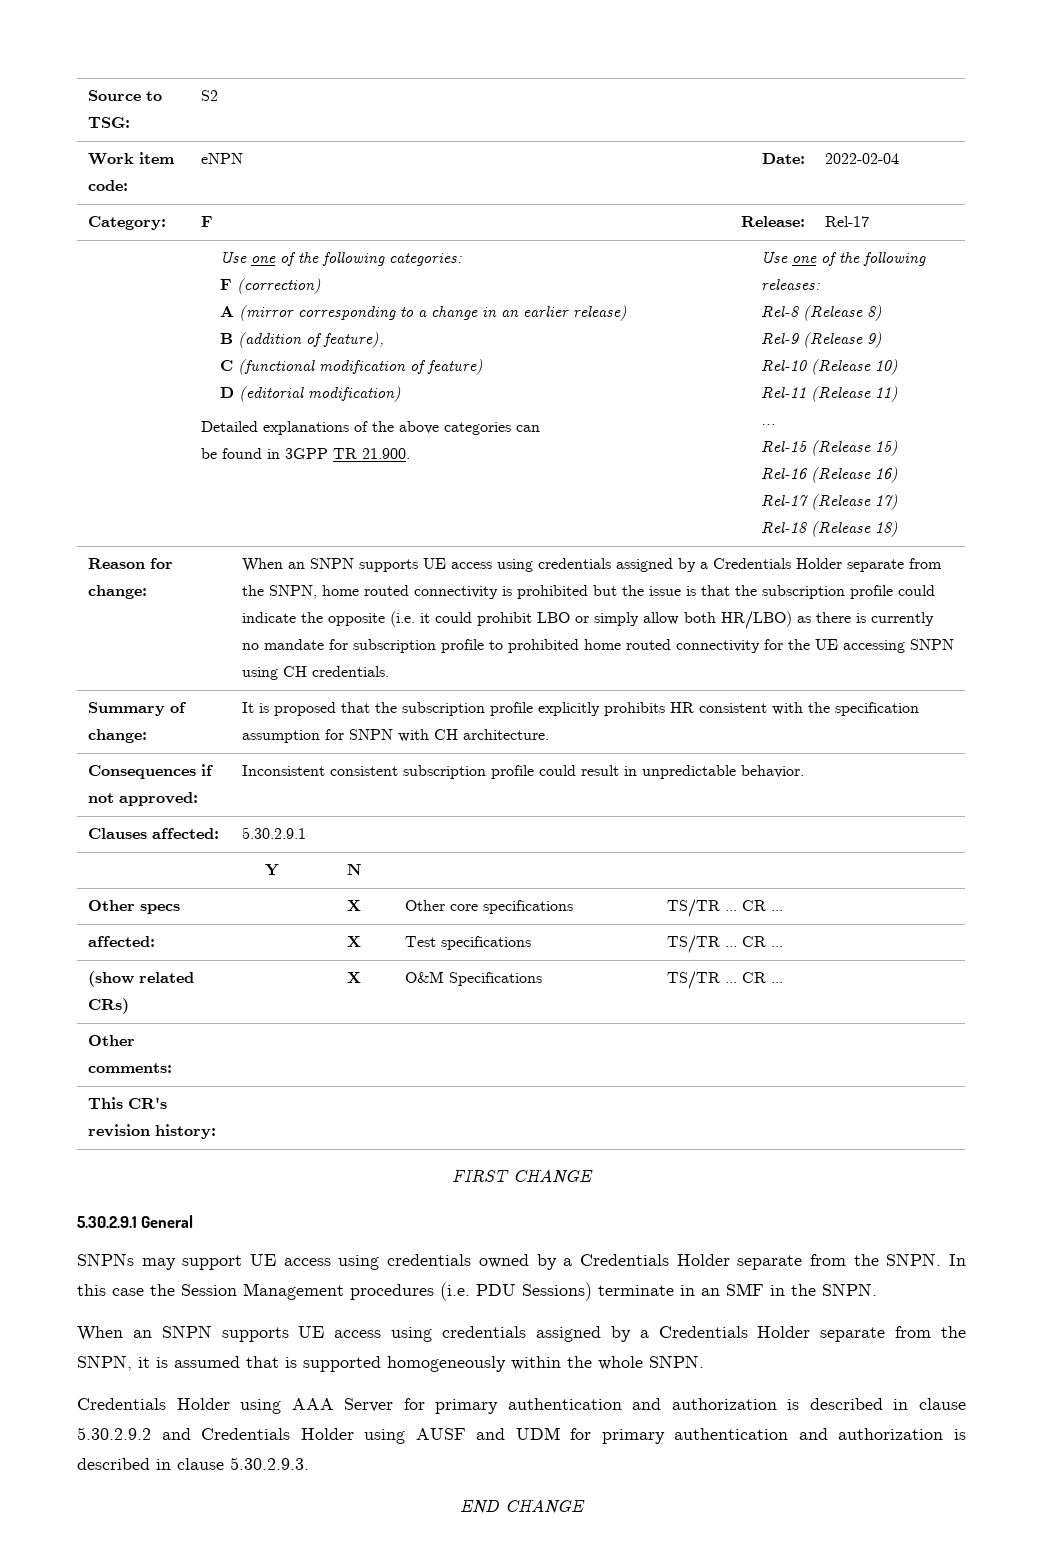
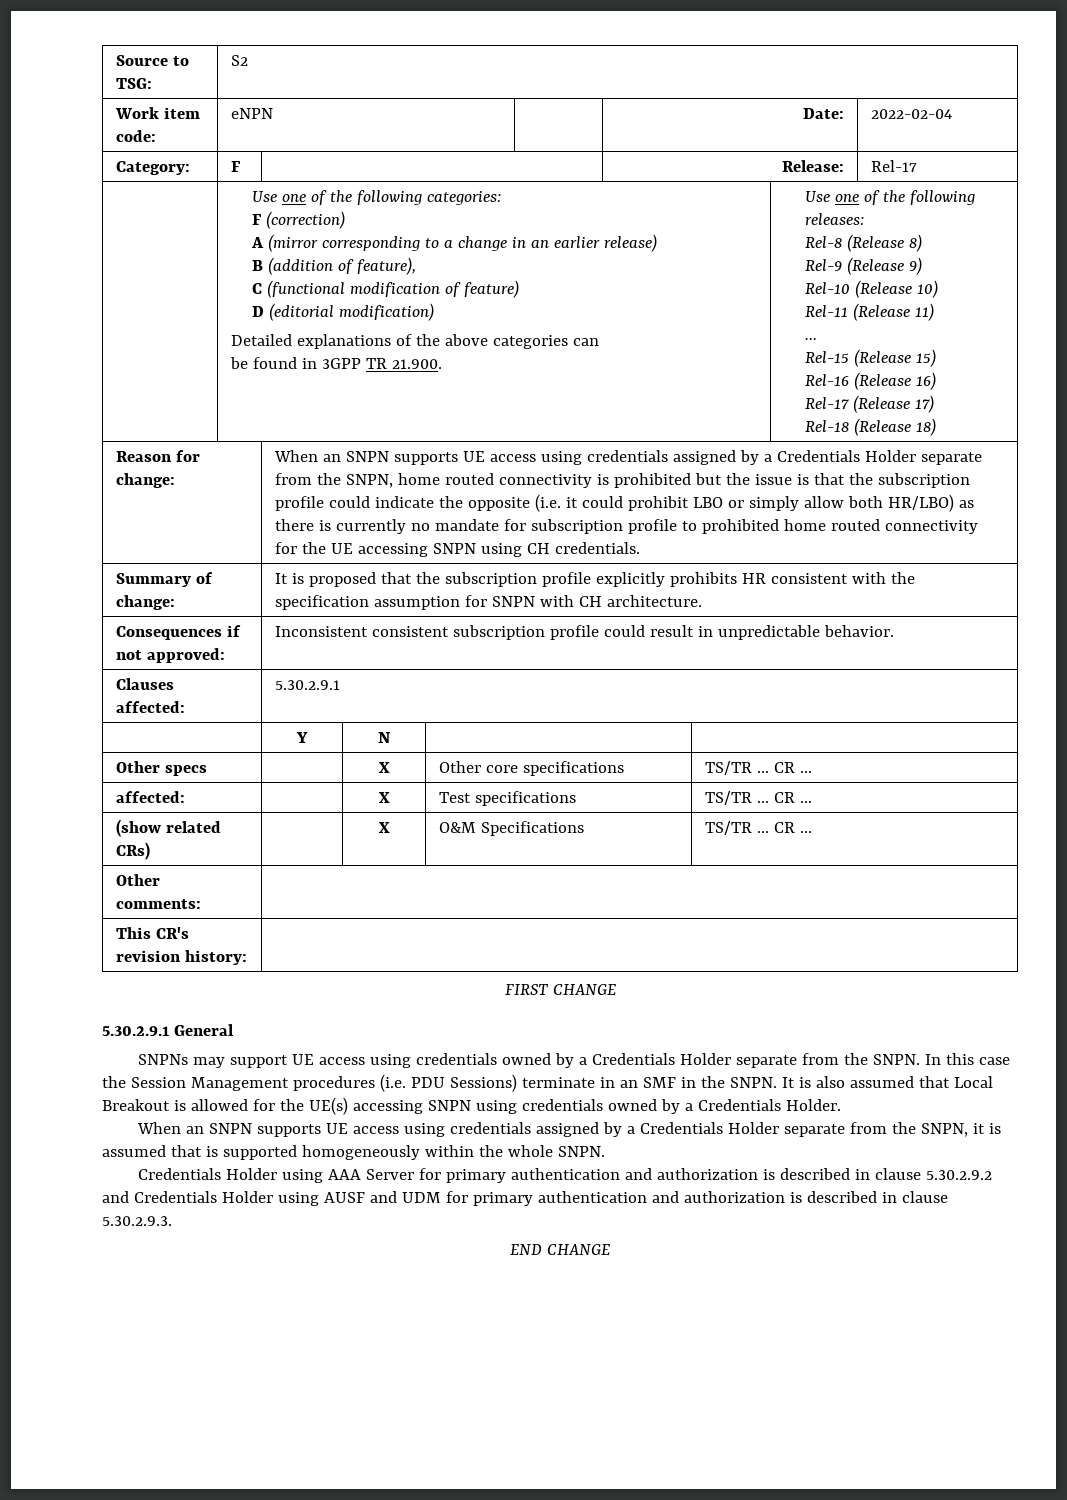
(877, 1289) none -> [781,1076,993,1088] [102,1097,841,1115] It is also assumed that Local Breakout is allowed for the UE(s) accessing SNPN using credentials owned by a Credentials Holder.

